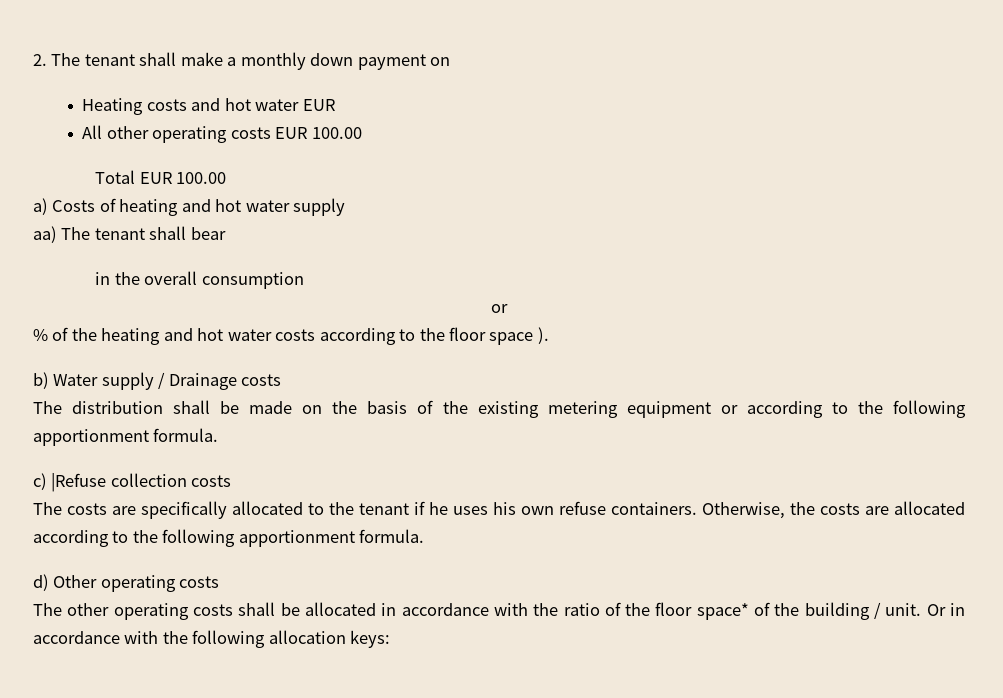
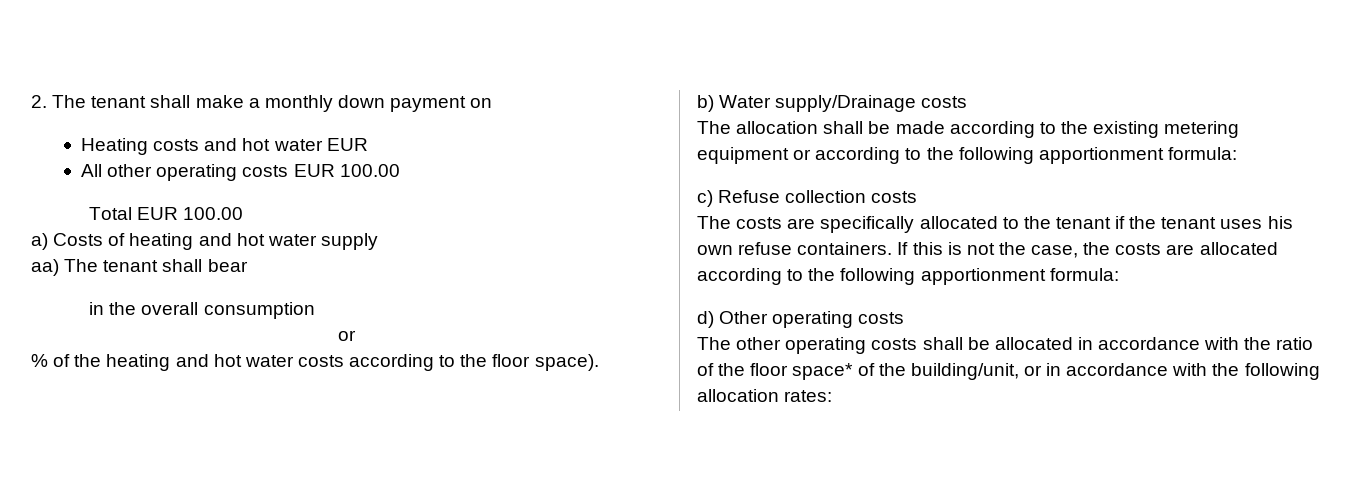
[489,327,549,345] space ). -> [534,354,599,371] space).
[101,372,282,390] [33,401,164,414] supply / Drainage costs // The distribution -> [775,95,968,112] [697,121,819,134] supply/Drainage costs // The allocation
[302,400,434,414] on the basis of -> [949,121,1056,138] according to
[153,428,219,442] formula. -> [1167,147,1237,160] formula:
[51,473,107,492] |Refuse -> [718,190,781,203] Refuse
[429,502,448,515] he -> [1129,216,1217,229] the tenant
[702,502,785,519] Otherwise, -> [897,242,1079,258] If this is not the case,
[359,529,425,543] formula. -> [1049,268,1119,281] formula:
[804,602,946,620] building / unit. Or -> [910,363,1042,380] building/unit, or
[350,630,391,648] keys: -> [784,390,833,402] rates:

